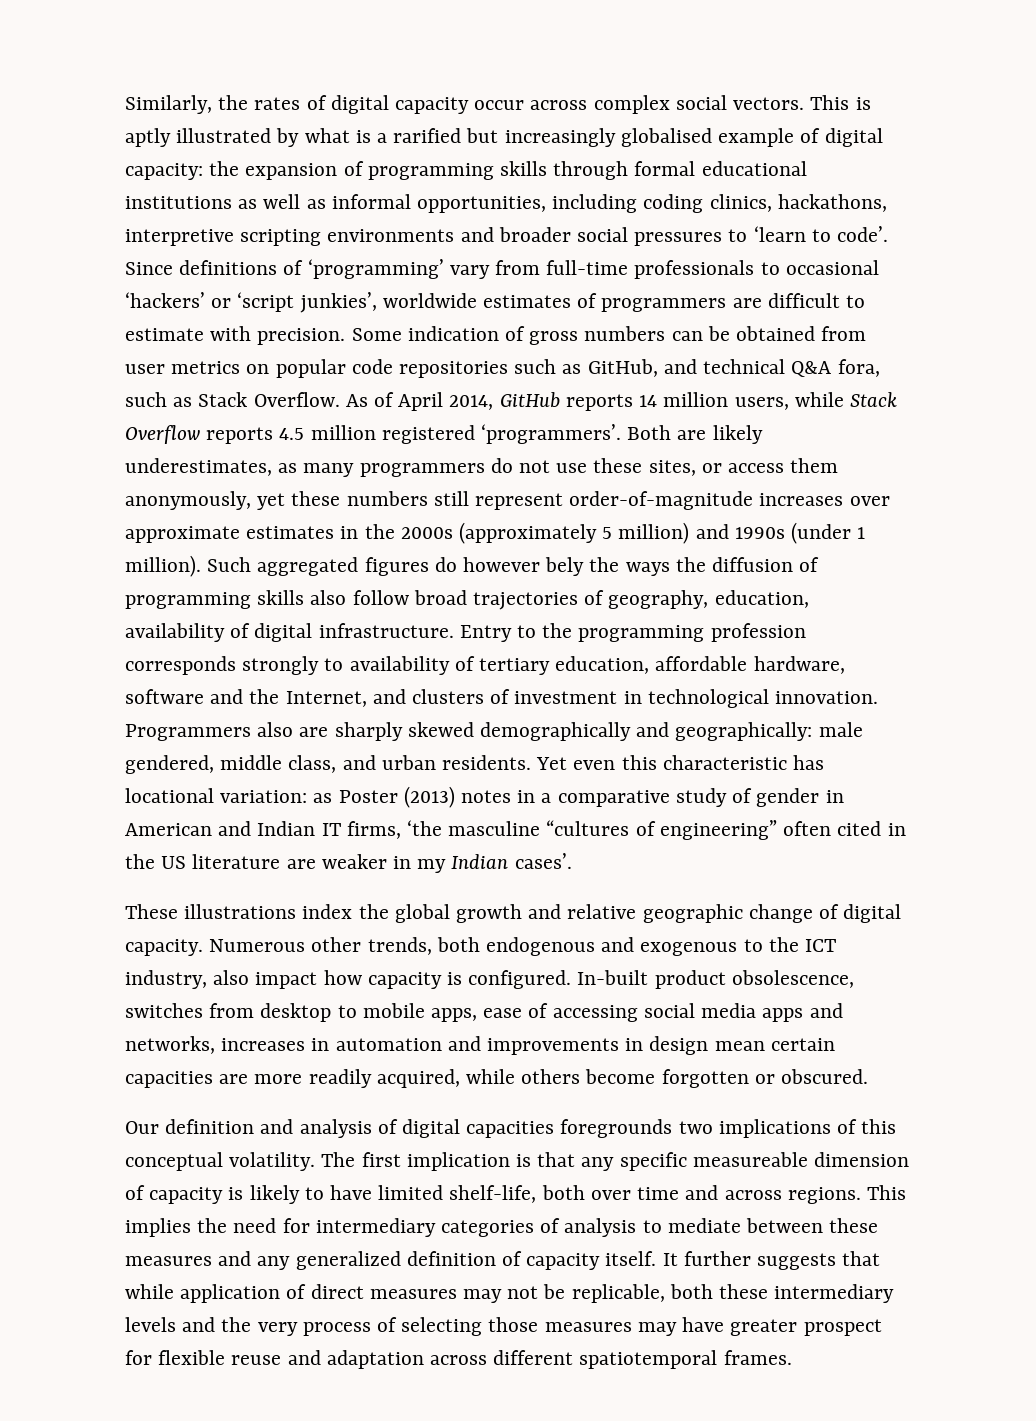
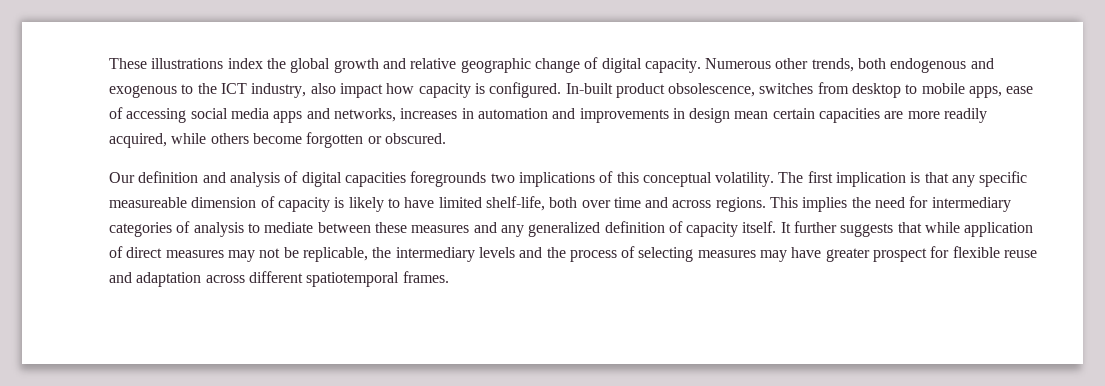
[125,95,871,114] [125,128,883,147] [125,161,807,180] [125,194,887,213] [125,226,889,246] [125,259,879,279] [125,292,866,313] [125,326,867,345] [125,359,880,378] [125,392,897,411] [125,424,763,444] [125,458,839,477] [125,491,890,510] [125,522,866,544] [125,555,820,577] [125,590,809,610] [125,623,806,642] [125,656,845,675] [125,689,879,708] [125,722,863,741] [125,755,825,774] [125,786,844,808] [125,820,906,840] [125,853,572,873] Similarly, the rates of digital capacity occur across complex social vectors. This is aptly illustrated by what is a rarified but increasingly globalised example of digital capacity: the expansion of programming skills through formal educational institutions as well as informal opportunities, including coding clinics, hackathons, interpretive scripting environments and broader social pressures to ‘learn to code’. Since definitions of ‘programming’ vary from full-time professionals to occasional ‘hackers’ or ‘script junkies’, worldwide estimates of programmers are difficult to estimate with precision. Some indication of gross numbers can be obtained from user metrics on popular code repositories such as GitHub, and technical Q&A fora, such as Stack Overflow. As of April 2014, GitHub reports 14 million users, while Stack Overflow reports 4.5 million registered ‘programmers’. Both are likely underestimates, as many programmers do not use these sites, or access them anonymously, yet these numbers still represent order-of-magnitude increases over approximate estimates in the 2000s (approximately 5 million) and 1990s (under 1 million). Such aggregated figures do however bely the ways the diffusion of programming skills also follow broad trajectories of geography, education, availability of digital infrastructure. Entry to the programming profession corresponds strongly to availability of tertiary education, affordable hardware, software and the Internet, and clusters of investment in technological innovation. Programmers also are sharply skewed demographically and geographically: male gendered, middle class, and urban residents. Yet even this characteristic has locational variation: as Poster (2013) notes in a comparative study of gender in American and Indian IT firms, ‘the masculine “cultures of engineering” often cited in the US literature are weaker in my Indian cases’. // -> (109, 63) none
[669,1284,769,1299] both these -> [372,247,392,258] the
[257,1322,298,1336] very -> (566, 252) none
[488,1317,539,1332] those -> (694, 254) none

